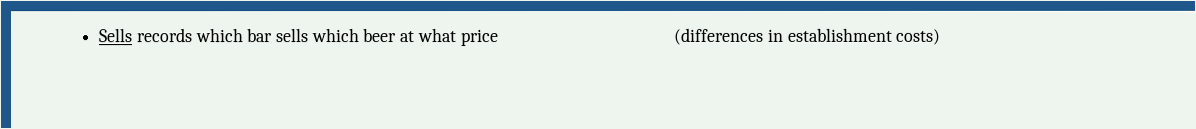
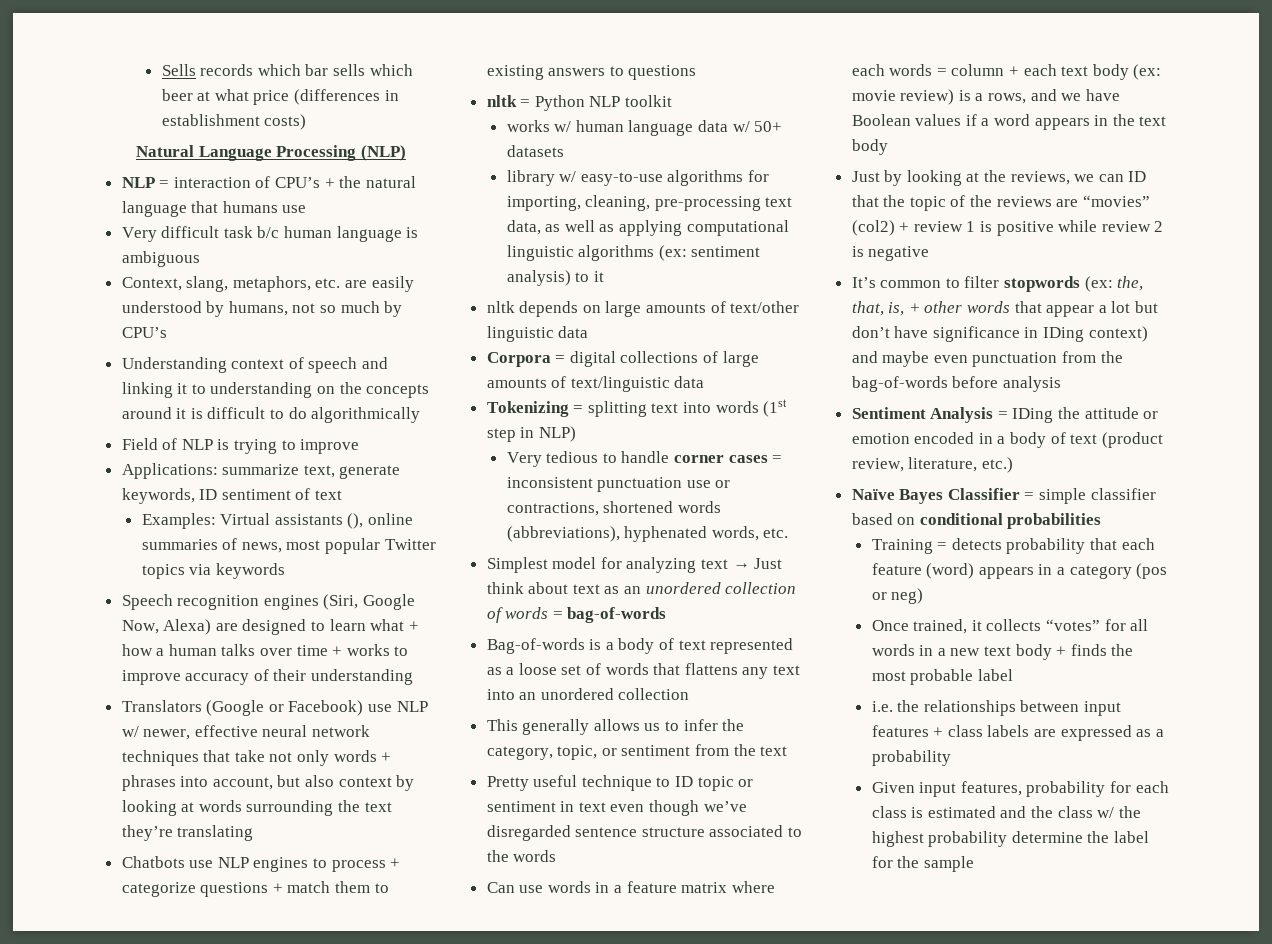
(941, 36) none -> [136,145,406,161] [121,176,416,188] [121,201,307,217] [121,226,419,242] [121,251,200,267] [121,276,414,292] [121,301,403,317] [121,327,167,338] [121,357,389,373] [121,382,430,398] [121,407,421,423] [121,438,360,454] [121,463,401,479] [121,488,343,504] [141,513,413,529] [141,538,436,554] [141,563,285,579] [121,594,416,610] [121,619,419,635] [121,644,409,656] [121,669,414,685] [121,700,428,716] [121,725,371,740] [121,750,392,766] [121,775,415,791] [121,800,392,816] [121,825,254,841] [121,856,401,872] [121,881,389,897] [486,65,697,80] [486,95,673,111] [506,120,783,136] [506,145,564,157] [506,170,769,186] [506,195,793,211] [506,220,789,236] [506,245,761,261] [506,270,604,286] [486,301,800,317] [486,326,589,342] [486,351,759,367] [486,376,705,392] [486,399,788,417] [486,426,576,442] [506,451,783,467] [506,477,731,492] [506,501,721,516] [506,526,789,542] [486,557,783,573] [486,582,797,594] [486,607,667,623] [486,638,794,654] [486,663,801,679] [486,688,690,700] [486,719,745,735] [486,744,788,760] [486,775,754,791] [486,800,747,816] [486,825,803,841] [486,850,557,862] [486,881,775,893] [851,64,1162,80] [851,89,1120,105] [851,114,1167,130] [851,139,888,155] [851,170,1147,186] [851,195,1150,211] [851,220,1164,236] [851,246,930,261] [851,276,1144,292] [851,301,1159,317] [851,326,1148,342] [851,351,1123,367] [851,376,1061,392] [851,407,1159,423] [851,432,1163,448] [851,457,1013,473] [851,488,1156,504] [851,513,1102,529] [871,538,1155,554] [871,563,1168,579] [871,588,924,604] [871,619,1149,634] [871,644,1134,660] [871,669,1013,685] [871,700,1121,716] [871,725,1164,741] [871,750,951,766] [871,781,1169,797] [871,806,1141,818] [871,831,1149,847] [871,856,974,872] // Natural Language Processing (NLP) // NLP = interaction of CPU’s + the natural language that humans use // Very difficult task b/c human language is ambiguous // Context, slang, metaphors, etc. are easily understood by humans, not so much by CPU’s // Understanding context of speech and linking it to understanding on the concepts around it is difficult to do algorithmically // Field of NLP is trying to improve // Applications: summarize text, generate keywords, ID sentiment of text // Examples: Virtual assistants (), online summaries of news, most popular Twitter topics via keywords // Speech recognition engines (Siri, Google Now, Alexa) are designed to learn what + how a human talks over time + works to improve accuracy of their understanding // Translators (Google or Facebook) use NLP w/ newer, effective neural network techniques that take not only words + phrases into account, but also context by looking at words surrounding the text they’re translating // Chatbots use NLP engines to process + categorize questions + match them to existing answers to questions // nltk = Python NLP toolkit // works w/ human language data w/ 50+ datasets // library w/ easy-to-use algorithms for importing, cleaning, pre-processing text data, as well as applying computational linguistic algorithms (ex: sentiment analysis) to it // nltk depends on large amounts of text/other linguistic data // Corpora = digital collections of large amounts of text/linguistic data // Tokenizing = splitting text into words (1st step in NLP) // Very tedious to handle corner cases = inconsistent punctuation use or contractions, shortened words (abbreviations), hyphenated words, etc. // Simplest model for analyzing text → Just think about text as an unordered collection of words = bag-of-words // Bag-of-words is a body of text represented as a loose set of words that flattens any text into an unordered collection // This generally allows us to infer the category, topic, or sentiment from the text // Pretty useful technique to ID topic or sentiment in text even though we’ve disregarded sentence structure associated to the words // Can use words in a feature matrix where each words = column + each text body (ex: movie review) is a rows, and we have Boolean values if a word appears in the text body // Just by looking at the reviews, we can ID that the topic of the reviews are “movies” (col2) + review 1 is positive while review 2 is negative // It’s common to filter stopwords (ex: the, that, is, + other words that appear a lot but don’t have significance in IDing context) and maybe even punctuation from the bag-of-words before analysis // Sentiment Analysis = IDing the attitude or emotion encoded in a body of text (product review, literature, etc.) // Naïve Bayes Classifier = simple classifier based on conditional probabilities // Training = detects probability that each feature (word) appears in a category (pos or neg) // Once trained, it collects “votes” for all words in a new text body + finds the most probable label // i.e. the relationships between input features + class labels are expressed as a probability // Given input features, probability for each class is estimated and the class w/ the highest probability determine the label for the sample

